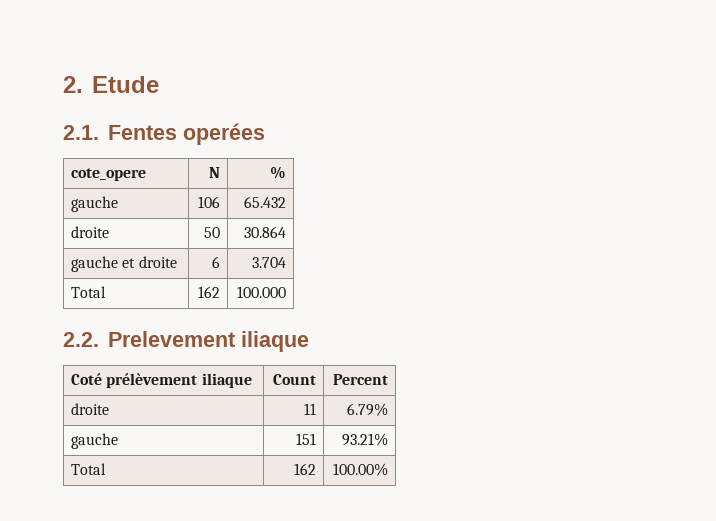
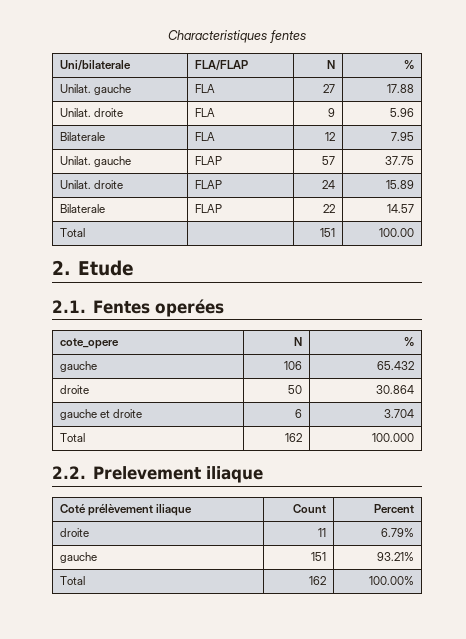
(63, 84) none -> [168,30,306,43] [59,60,131,71] [194,60,248,71] [327,60,336,69] [404,60,415,69] [59,84,131,95] [194,84,215,93] [323,84,336,93] [387,84,415,93] [59,108,123,117] [194,108,215,117] [328,108,336,117] [390,108,415,117] [59,132,105,141] [194,132,215,141] [325,132,336,141] [391,132,415,141] [59,156,131,167] [194,156,222,165] [322,156,336,165] [385,156,415,165] [59,180,123,189] [194,180,222,189] [322,180,336,189] [386,180,415,189] [59,204,105,213] [194,204,222,213] [323,204,336,213] [387,204,415,213] [59,228,85,237] [320,228,336,237] [379,228,415,237] Characteristiques fentes // Uni/bilaterale | FLA/FLAP | N | % // Unilat. gauche | FLA | 27 | 17.88 // Unilat. droite | FLA | 9 | 5.96 // Bilaterale | FLA | 12 | 7.95 // Unilat. gauche | FLAP | 57 | 37.75 // Unilat. droite | FLAP | 24 | 15.89 // Bilaterale | FLAP | 22 | 14.57 // Total | | 151 | 100.00 //

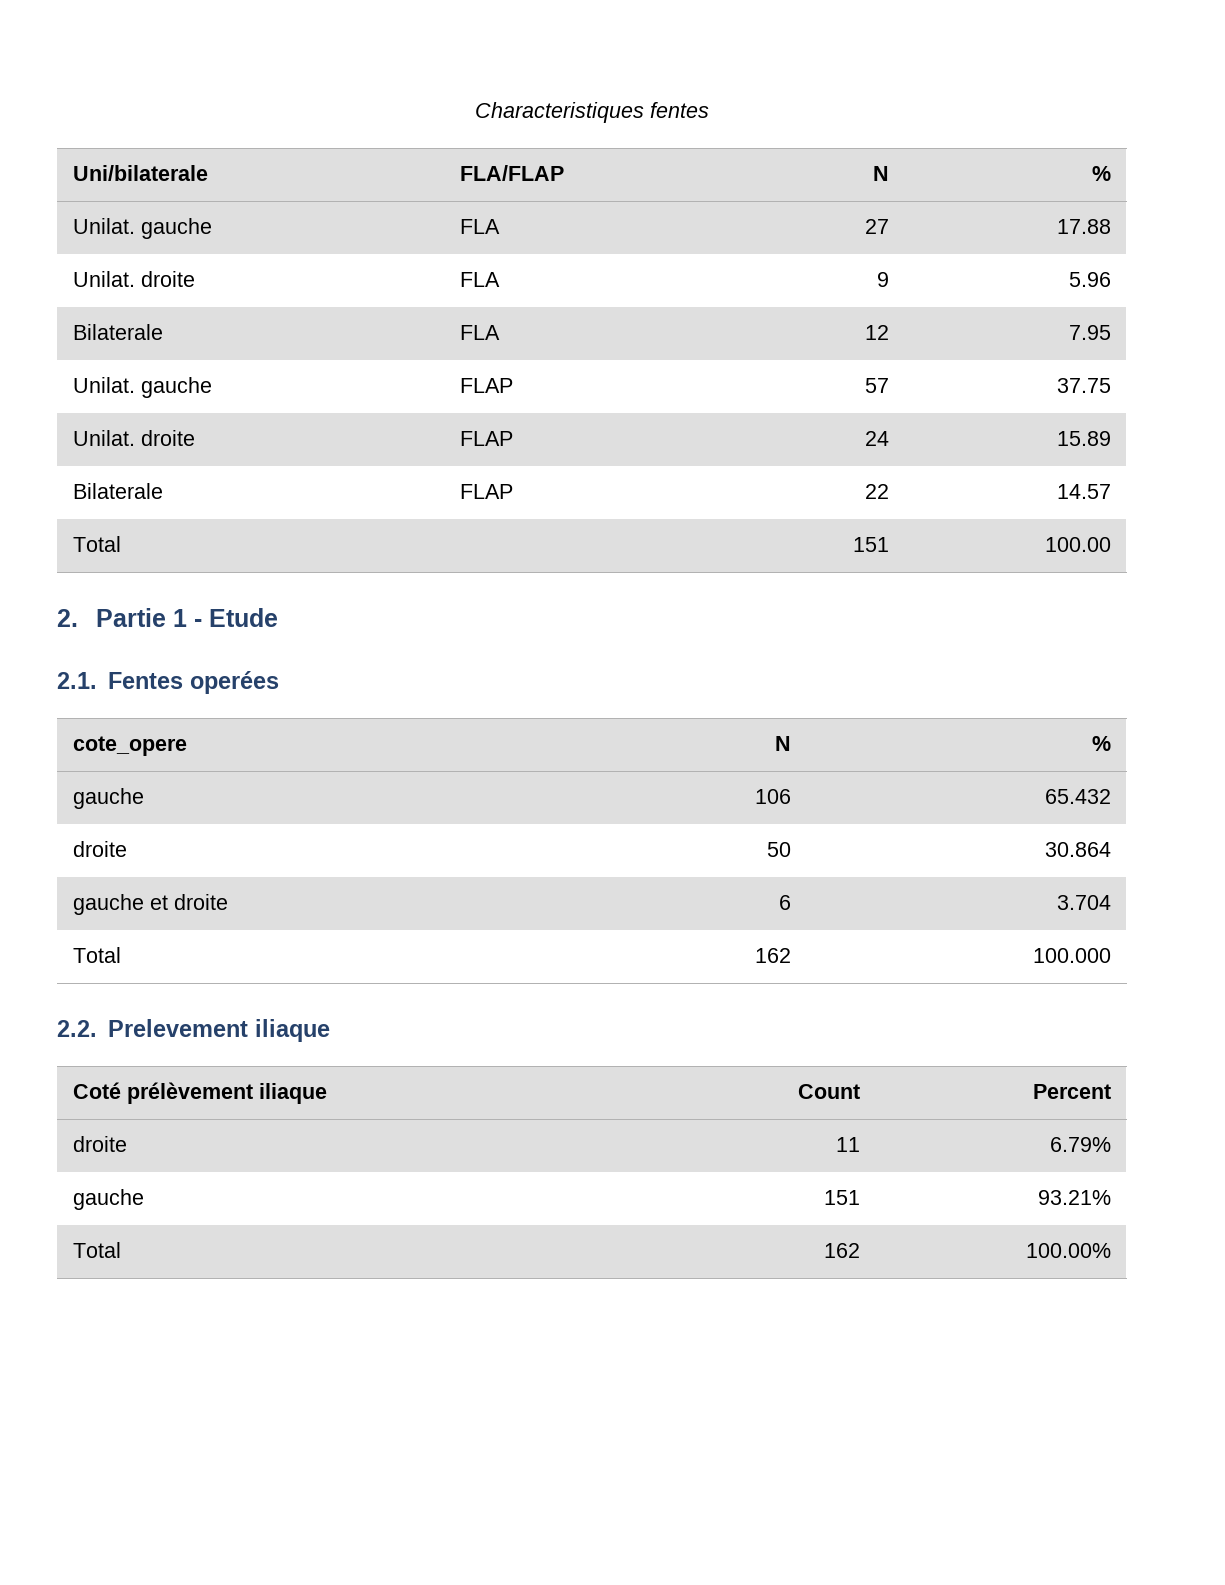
(71, 267) none -> [96,608,203,627] Partie 1 -

